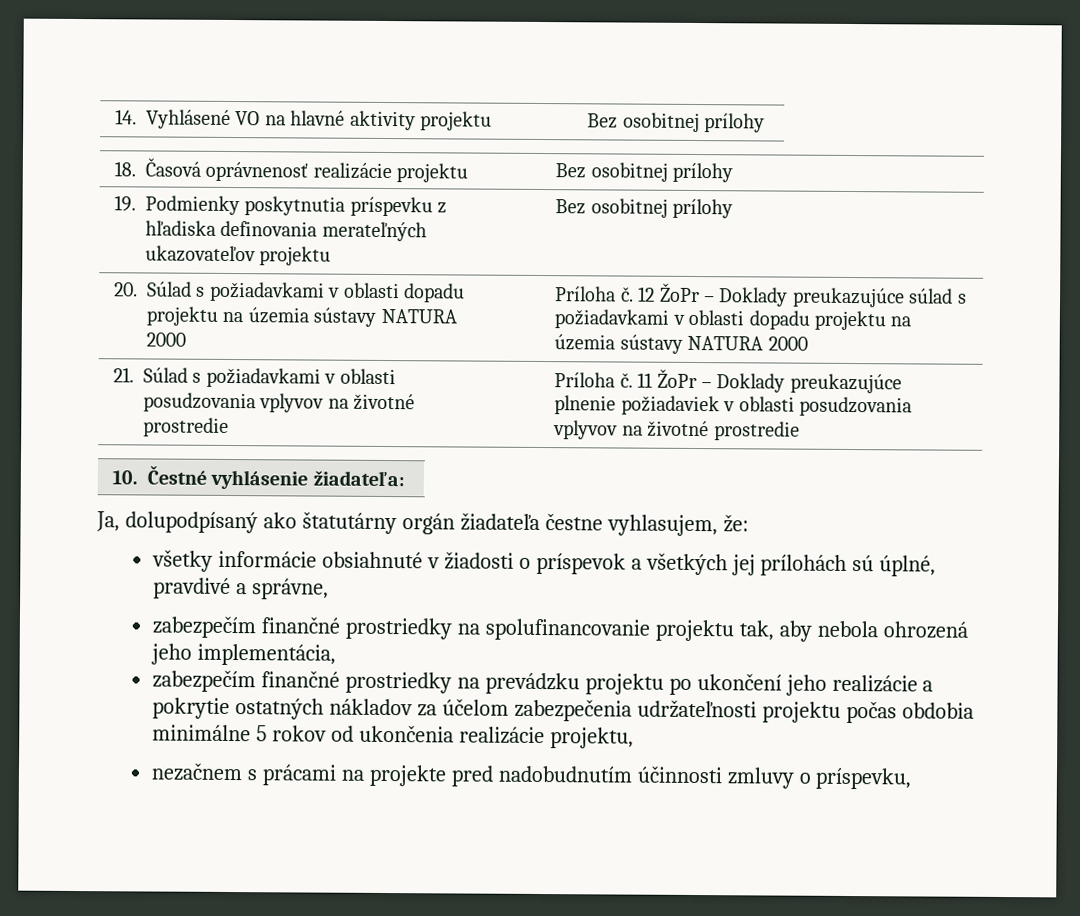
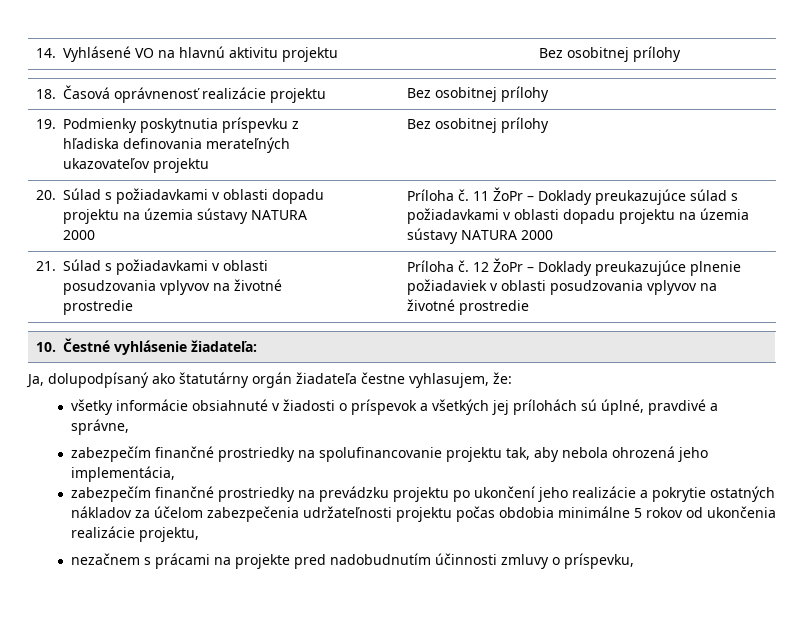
[290,110,416,131] hlavné aktivity -> [179,46,279,58] hlavnú aktivitu
[638,286,656,302] 12 -> [472,191,489,201] 11
[637,372,654,388] 11 -> [472,262,489,272] 12

